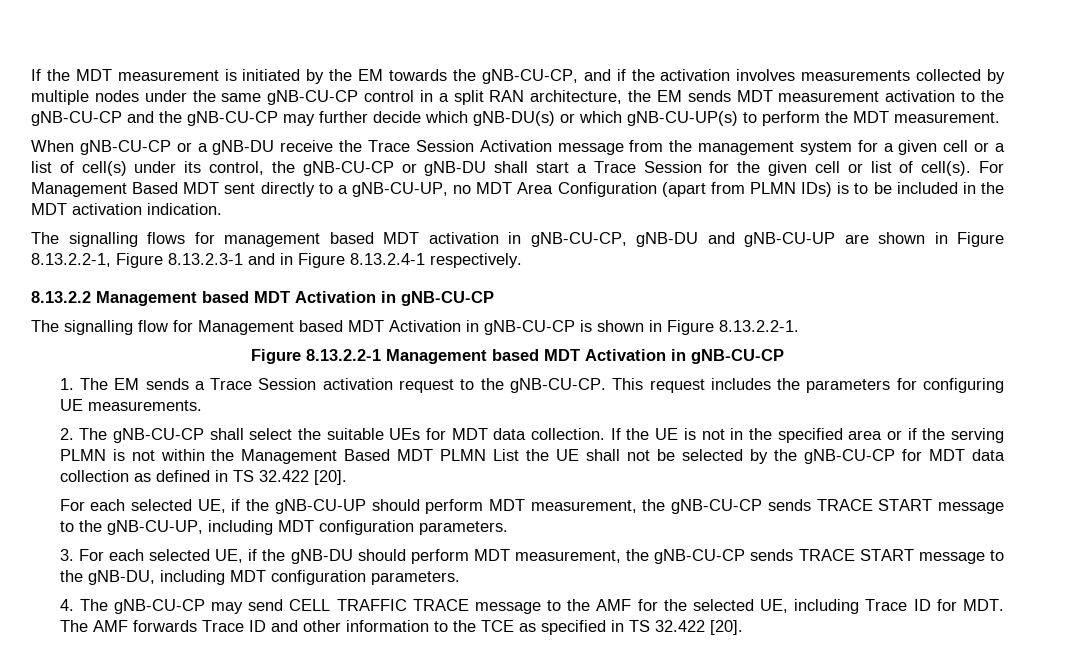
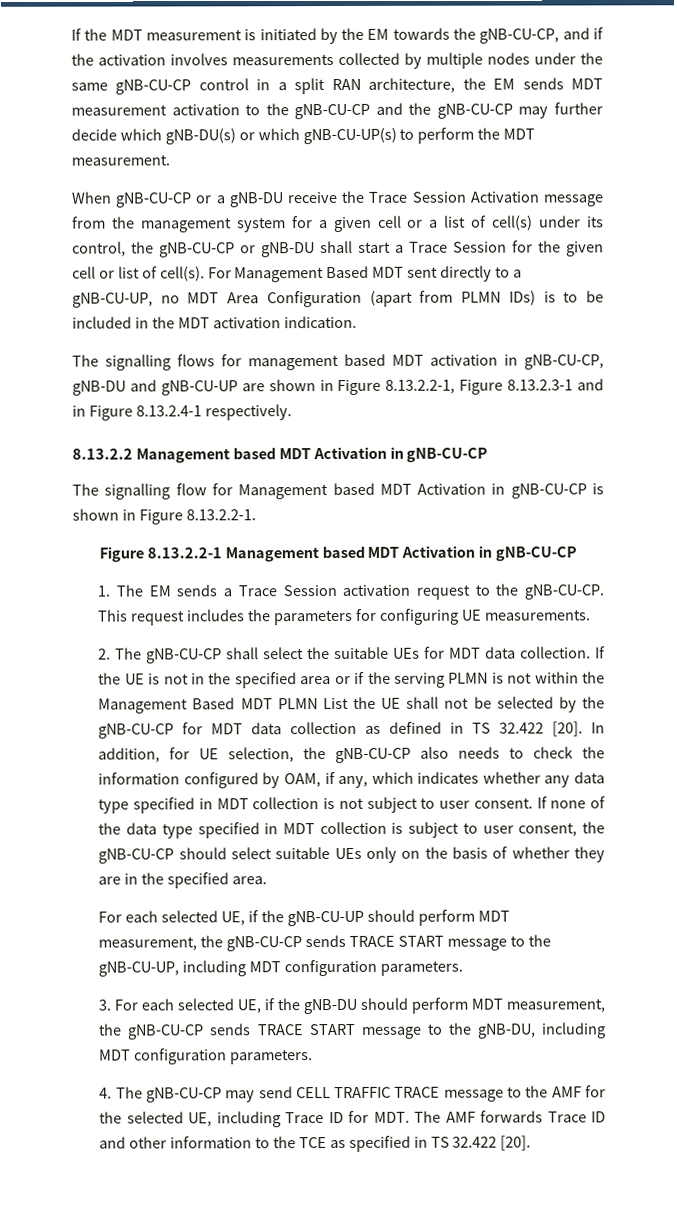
(347, 477) none -> [591,722,606,734] [98,746,606,764] [98,771,605,789] [98,796,606,814] [98,821,605,839] [98,846,606,864] [98,872,267,889] In addition, for UE selection, the gNB-CU-CP also needs to check the information configured by OAM, if any, which indicates whether any data type specified in MDT collection is not subject to user consent. If none of the data type specified in MDT collection is subject to user consent, the gNB-CU-CP should select suitable UEs only on the basis of whether they are in the specified area.

